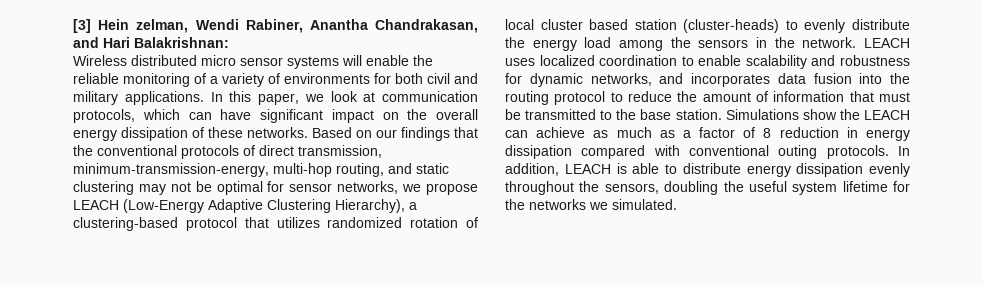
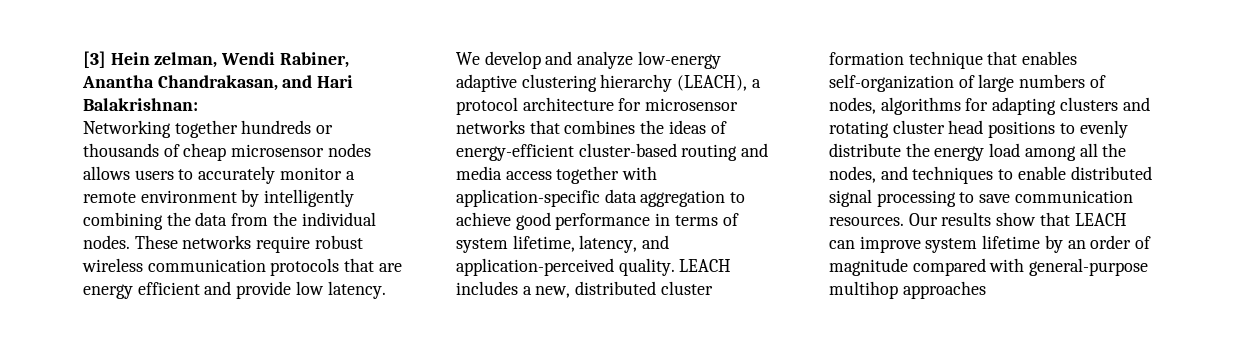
[73,55,433,69] [73,73,478,87] [73,91,478,105] [73,109,478,123] [73,127,478,141] [73,145,382,159] [73,163,449,177] [73,181,479,195] [73,199,417,213] [73,217,478,231] [505,19,780,33] Wireless distributed micro sensor systems will enable the reliable monitoring of a variety of environments for both civil and military applications. In this paper, we look at communication protocols, which can have significant impact on the overall energy dissipation of these networks. Based on our findings that the conventional protocols of direct transmission, minimum-transmission-energy, multi-hop routing, and static clustering may not be optimal for sensor networks, we propose LEACH (Low-Energy Adaptive Clustering Hierarchy), a clustering-based protocol that utilizes randomized rotation of local cluster based station (cluster-heads) -> [83,120,334,138] [83,143,371,161] [83,166,355,184] [83,189,355,207] [83,212,376,230] [83,235,363,253] [82,258,402,276] [83,281,386,299] [456,51,721,69] [456,74,761,92] [456,97,739,115] [456,120,727,134] [456,143,769,161] [456,166,658,184] [456,189,746,207] [456,212,739,230] [456,235,670,253] [456,258,732,276] [456,281,713,298] [829,51,1078,69] [829,74,1106,92] [829,97,1150,115] [829,120,1056,138] Networking together hundreds or thousands of cheap microsensor nodes allows users to accurately monitor a remote environment by intelligently combining the data from the individual nodes. These networks require robust wireless communication protocols that are energy efficient and provide low latency. We develop and analyze low-energy adaptive clustering hierarchy (LEACH), a protocol architecture for microsensor networks that combines the ideas of energy-efficient cluster-based routing and media access together with application-specific data aggregation to achieve good performance in terms of system lifetime, latency, and application-perceived quality. LEACH includes a new, distributed cluster formation technique that enables self-organization of large numbers of nodes, algorithms for adapting clusters and rotating cluster head positions
[670,37,910,48] [505,55,910,69] [505,73,910,87] [505,91,910,105] [505,109,910,120] [505,127,910,141] [505,145,910,159] [505,163,910,177] [505,181,910,195] [505,199,677,210] the sensors in the network. LEACH uses localized coordination to enable scalability and robustness for dynamic networks, and incorporates data fusion into the routing protocol to reduce the amount of information that must be transmitted to the base station. Simulations show the LEACH can achieve as much as a factor of 8 reduction in energy dissipation compared with conventional outing protocols. In addition, LEACH is able to distribute energy dissipation evenly throughout the sensors, doubling the useful system lifetime for the networks we simulated. -> [1079,143,1127,157] [829,166,1152,184] [829,189,1133,207] [829,212,1127,226] [829,235,1152,253] [829,258,1149,276] [829,281,986,299] all the nodes, and techniques to enable distributed signal processing to save communication resources. Our results show that LEACH can improve system lifetime by an order of magnitude compared with general-purpose multihop approaches

